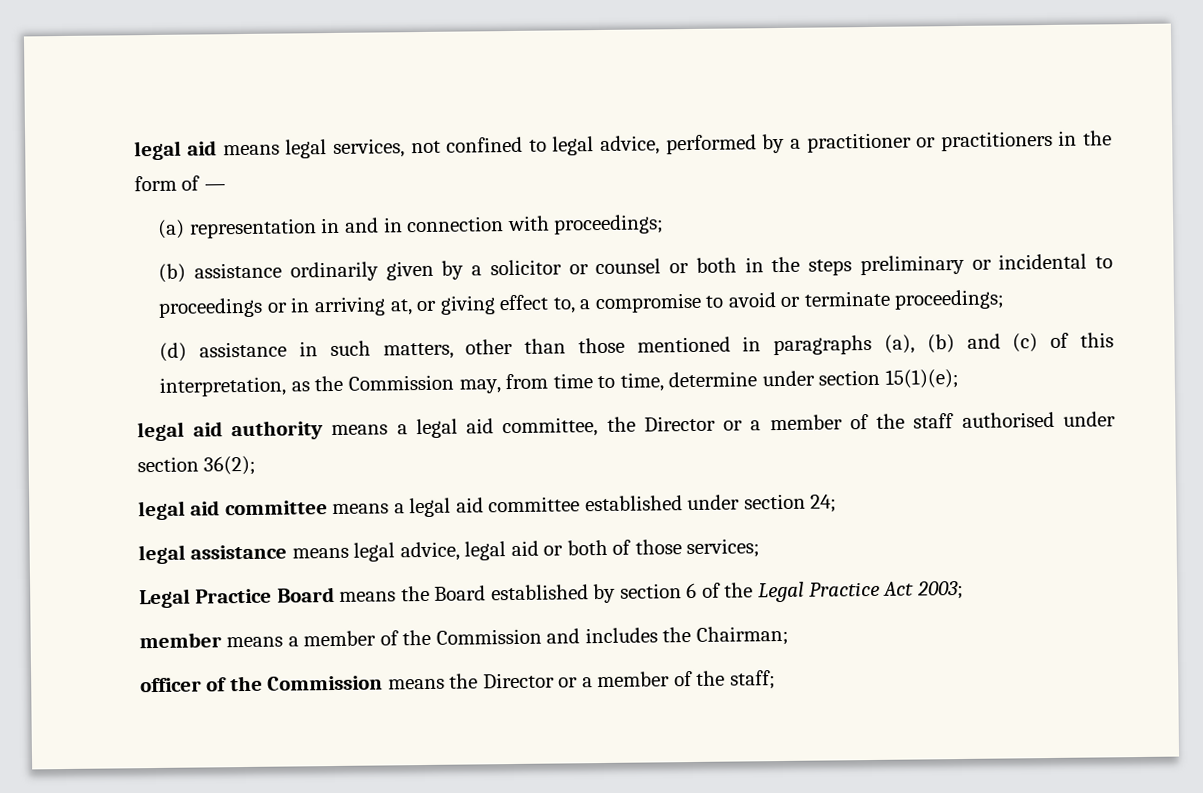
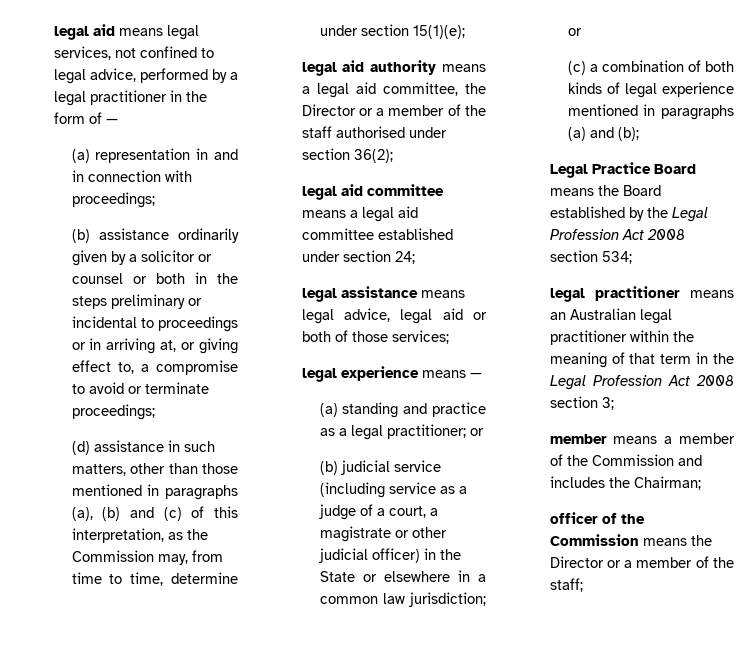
[806,130,1053,153] practitioner or practitioners -> [53,90,167,106] legal practitioner
(761, 548) none -> [301,366,482,382] [319,402,486,418] [319,424,484,440] [319,460,441,475] [319,482,467,498] [318,504,438,520] [319,526,447,542] [318,548,461,563] [319,570,486,582] [319,592,486,607] [567,28,582,36] [567,60,734,75] [567,82,734,98] [567,104,734,120] [567,127,639,141] // legal experience means — // (a) standing and practice as a legal practitioner; or // (b) judicial service (including service as a judge of a court, a magistrate or other judicial officer) in the State or elsewhere in a common law jurisdiction; or // (c) a combination of both kinds of legal experience mentioned in paragraphs (a) and (b);
[619,580,964,603] section 6 of the Legal Practice Act 2003; -> [646,207,708,222] [549,229,685,240] [549,250,632,264] [549,286,734,302] [549,308,672,324] [549,330,694,345] [549,352,734,368] [549,375,734,390] [549,396,614,410] the Legal Profession Act 2008 section 534; // legal practitioner means an Australian legal practitioner within the meaning of that term in the Legal Profession Act 2008 section 3;

